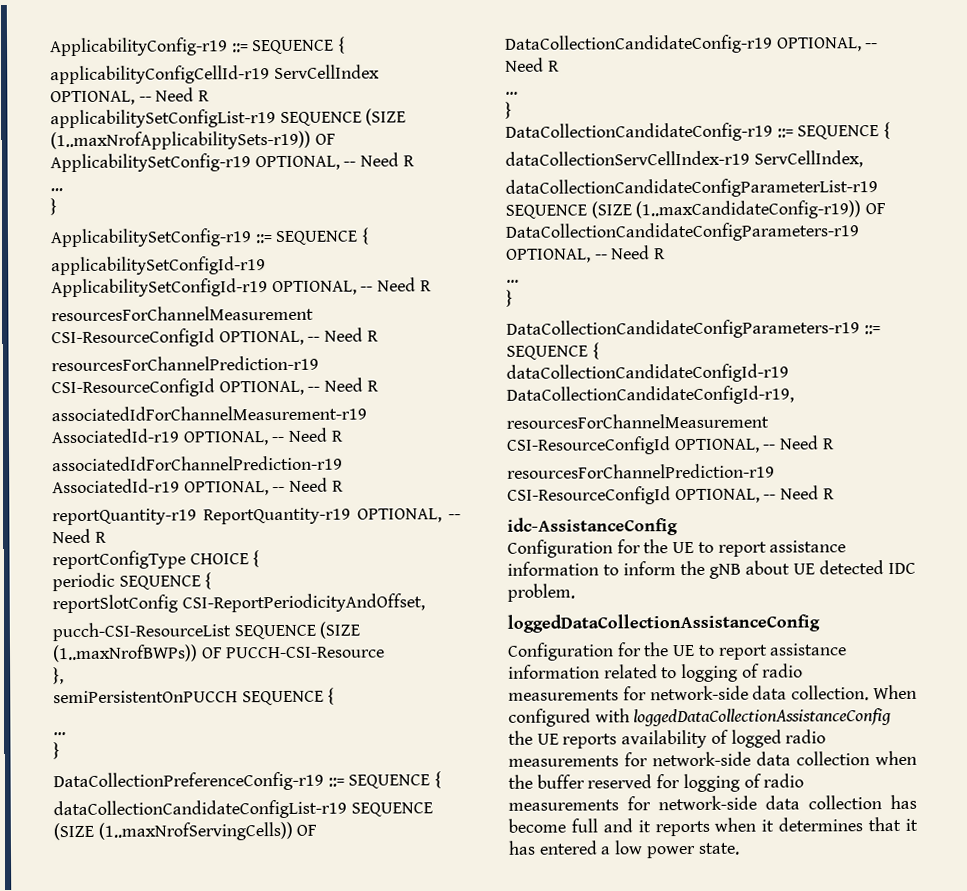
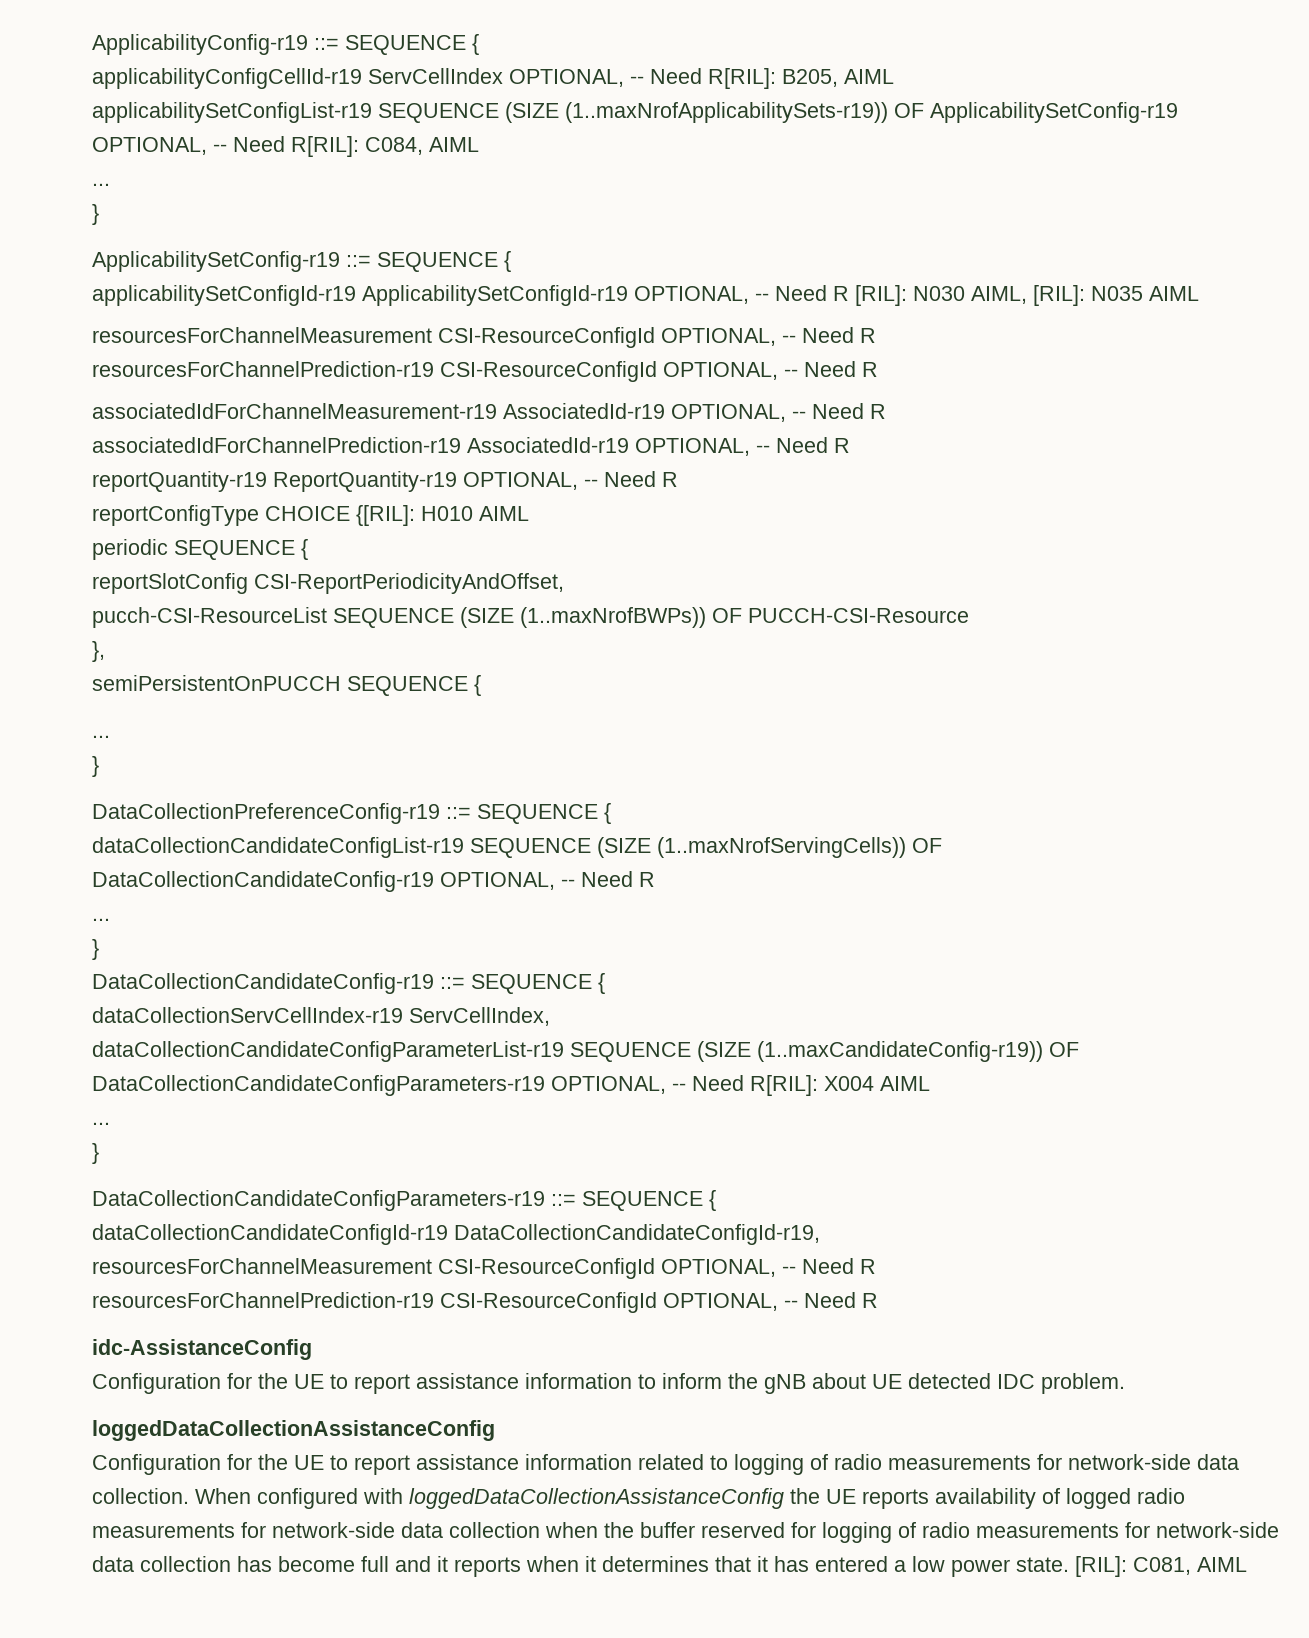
[198,90,211,102] R -> [708,68,894,89] R[RIL]: B205, AIML
[402,155,415,167] R -> [291,136,479,157] R[RIL]: C084, AIML
(432, 286) none -> [855,285,1199,306] [RIL]: N030 AIML, [RIL]: N035 AIML
[252,550,260,568] { -> [356,505,529,526] {[RIL]: H010 AIML
[654,248,667,260] R -> [750,1075,930,1096] R[RIL]: X004 AIML
(740, 848) none -> [1075,1556,1247,1577] [RIL]: C081, AIML

